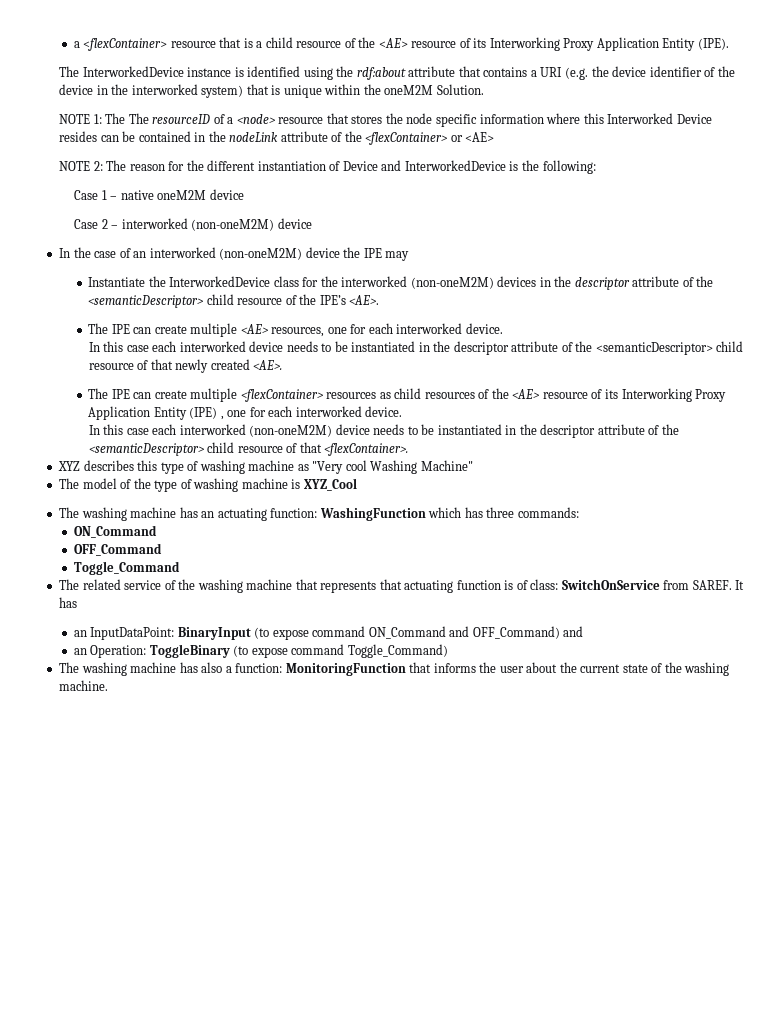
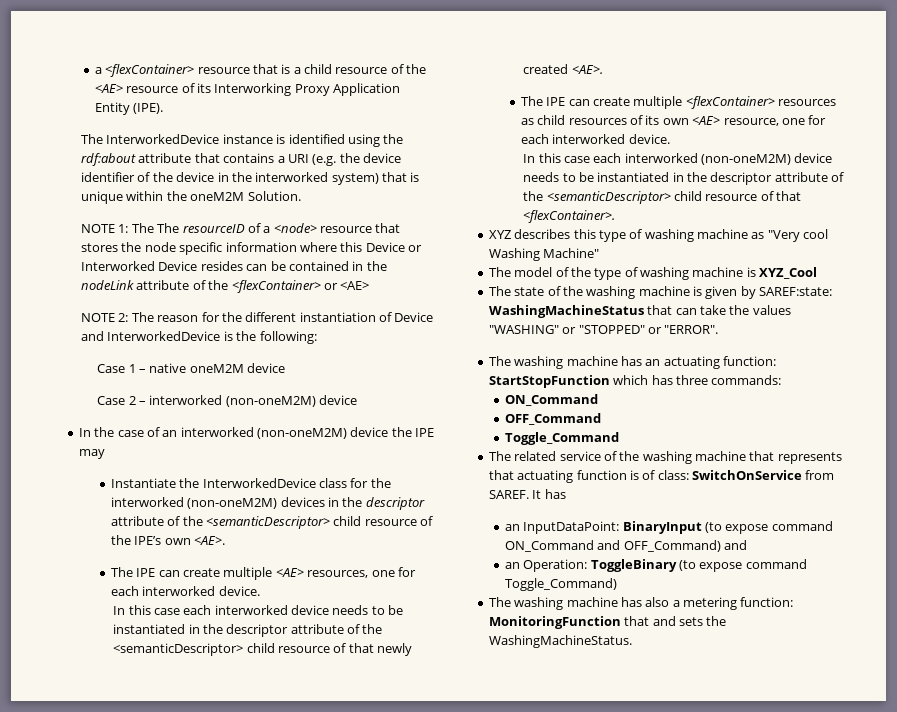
(604, 118) none -> [365,242,423,252] Device or
(346, 300) none -> [164,538,191,545] own
[491,388,727,402] [88,406,224,420] the <AE> resource of its Interworking Proxy Application Entity (IPE) , -> [645,115,779,126] its own <AE> resource,
(357, 484) none -> [488,286,833,299] [488,305,791,318] [488,325,719,334] // The state of the washing machine is given by SAREF:state: WashingMachineStatus that can take the values "WASHING" or "STOPPED" or "ERROR".
[319,507,426,521] WashingFunction -> [488,375,610,388] StartStopFunction
(232, 669) none -> [683,597,738,610] metering
[433,662,730,676] [58,680,108,691] informs the user about the current state of the washing machine. -> [652,616,727,626] [488,635,632,648] and sets the WashingMachineStatus.

